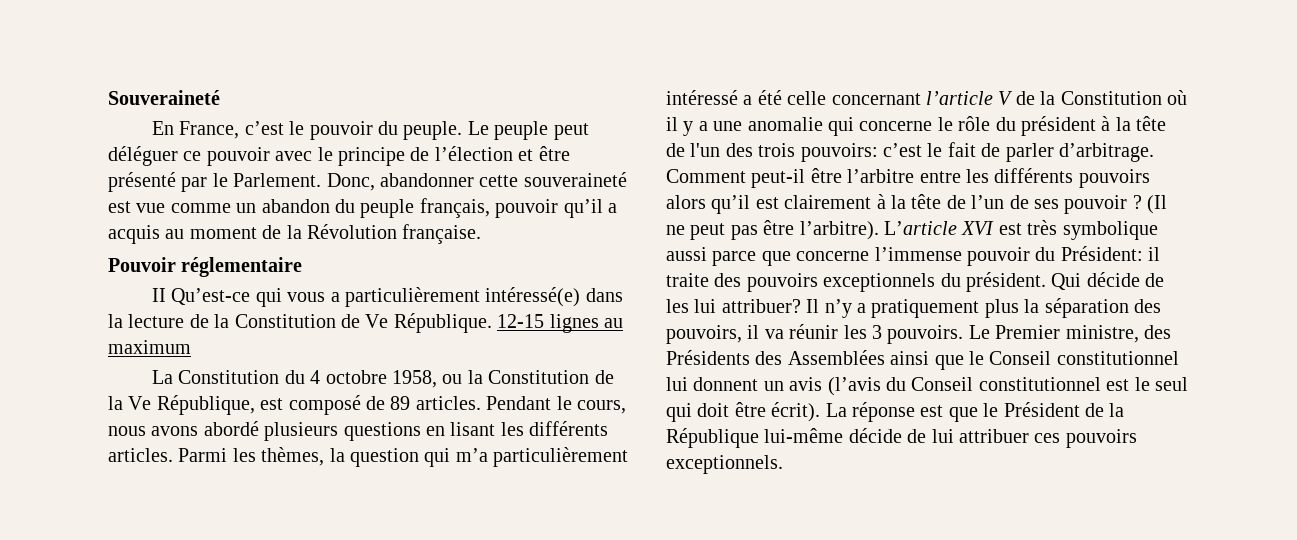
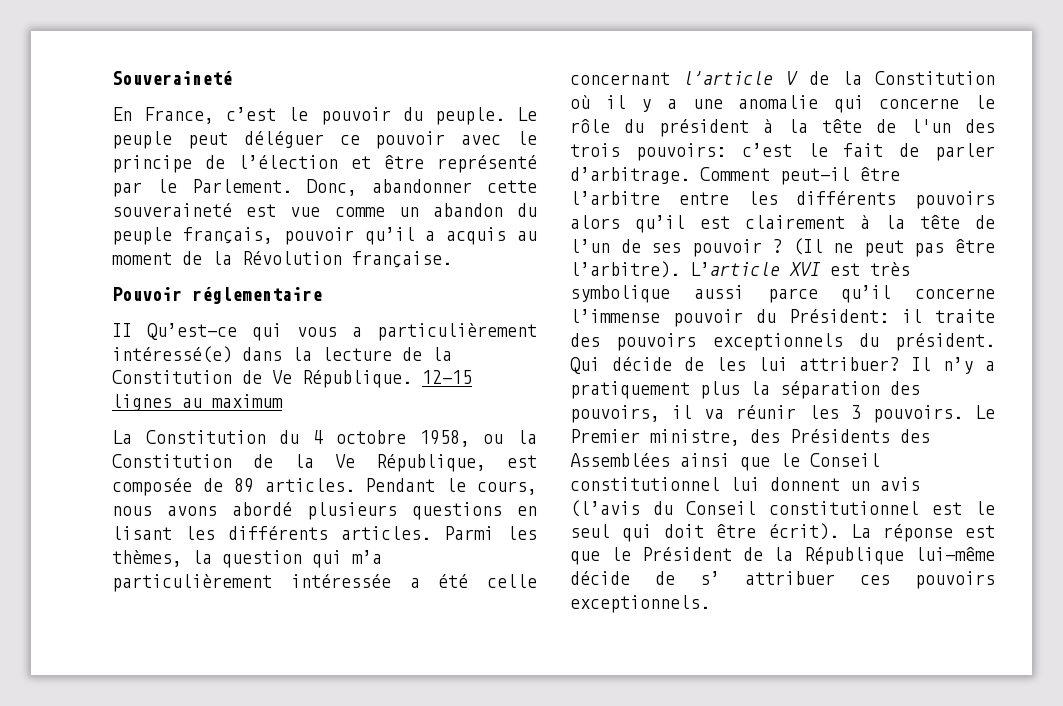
[108,172,176,192] présenté -> [437,155,537,173] représenté
[288,395,361,415] composé -> [112,478,192,496] composée
[666,90,738,105] intéressé -> [290,574,391,588] intéressée
[761,251,791,266] que -> [841,285,892,303] qu’il
[931,429,954,443] lui -> [700,571,720,585] s’

